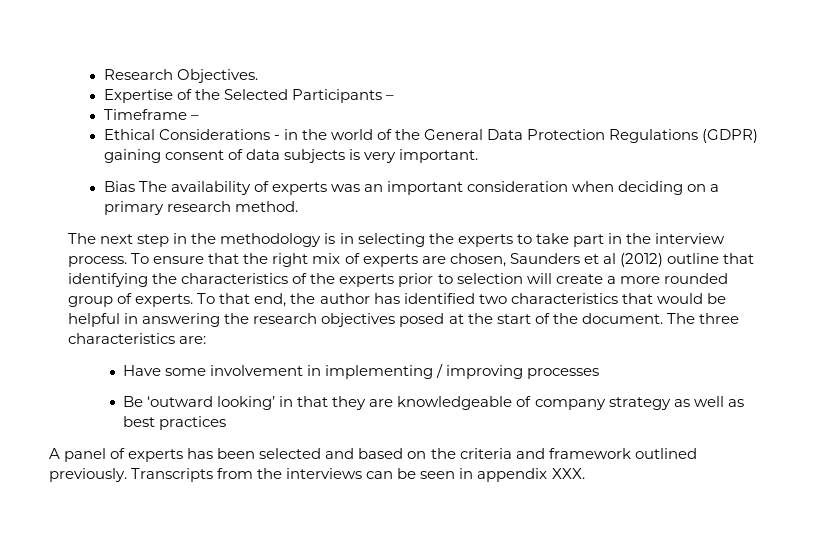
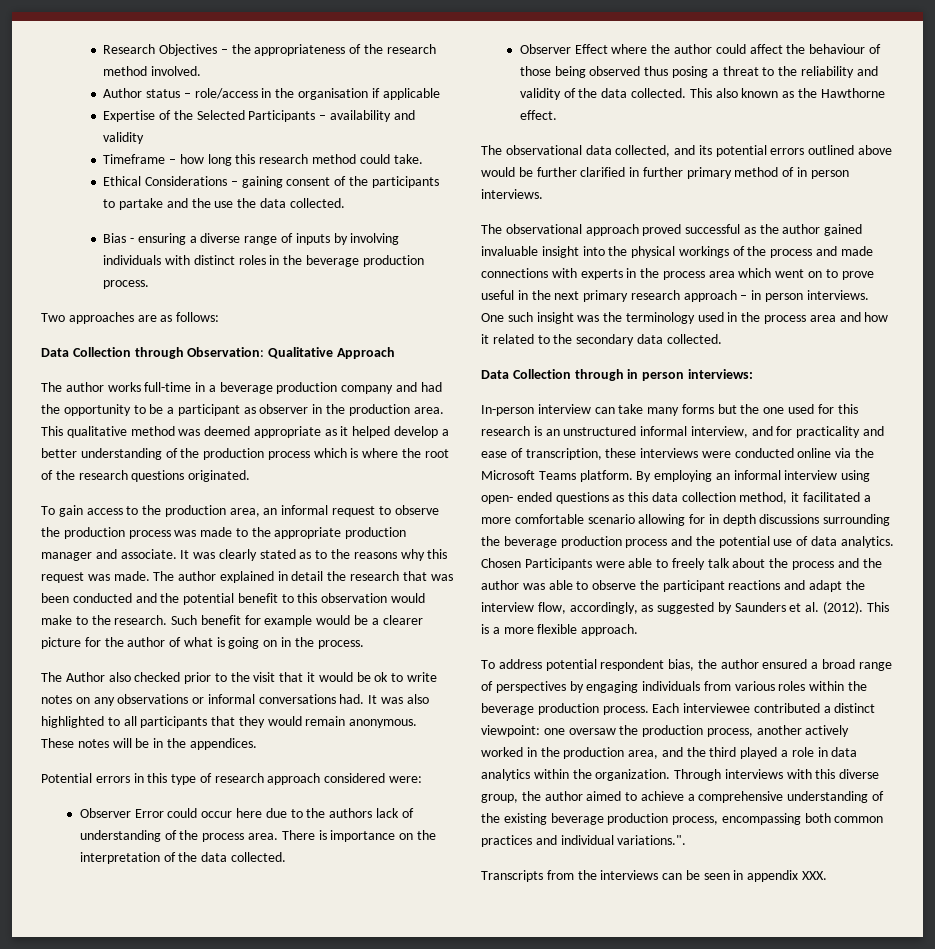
[176,69,258,83] Objectives. -> [159,44,436,56] [103,66,202,76] [103,88,440,100] Objectives – the appropriateness of the research method involved. // Author status – role/access in the organisation if applicable
(395, 97) none -> [330,110,415,122] [103,132,145,144] availability and validity
[103,129,759,143] [103,149,479,163] [103,181,720,195] [103,201,298,215] [68,233,725,247] [68,253,754,267] [68,273,728,287] [68,293,726,307] [68,313,739,327] [68,333,207,344] [123,363,600,379] [123,396,744,410] [123,416,227,430] [49,448,697,462] [49,468,127,482] // Ethical Considerations - in the world of the General Data Protection Regulations (GDPR) gaining consent of data subjects is very important. // Bias The availability of experts was an important consideration when deciding on a primary research method. // The next step in the methodology is in selecting the experts to take part in the interview process. To ensure that the right mix of experts are chosen, Saunders et al (2012) outline that identifying the characteristics of the experts prior to selection will create a more rounded group of experts. To that end, the author has identified two characteristics that would be helpful in answering the research objectives posed at the start of the document. The three characteristics are: // Have some involvement in implementing / improving processes // Be ‘outward looking’ in that they are knowledgeable of company strategy as well as best practices // A panel of experts has been selected and based on the criteria and framework outlined previously. -> [179,154,423,166] [103,176,439,188] [103,198,345,210] [103,233,400,245] [103,255,424,267] [103,280,150,289] [41,312,220,324] [41,347,395,359] [41,382,442,394] [41,404,444,416] [41,426,449,438] [41,448,449,460] [41,470,251,482] [41,505,439,517] [41,527,407,539] [41,549,448,561] [41,571,453,583] [41,593,426,605] [41,615,423,627] [41,637,364,649] [41,672,437,684] [41,694,429,706] [41,716,418,728] [41,738,257,750] [41,773,423,785] [79,808,414,818] [79,830,436,842] [79,852,286,864] [519,44,881,54] [519,66,878,78] [519,88,885,100] [519,110,557,120] [481,145,893,157] [481,167,849,179] [481,189,543,199] [481,224,863,236] [481,246,873,258] [481,268,874,280] [481,290,869,302] [481,312,889,324] [481,334,722,346] [481,369,753,381] [481,404,858,416] [481,426,885,438] [481,448,875,460] [481,470,871,482] [481,492,871,504] [481,514,891,526] [481,536,894,548] [481,558,882,570] [481,580,865,592] [481,601,889,614] [481,624,639,636] [481,659,892,671] [481,681,868,693] [481,703,876,715] [481,725,850,737] [481,747,858,759] [481,769,880,781] [481,791,885,803] [481,813,884,825] [481,835,687,847] how long this research method could take. // Ethical Considerations – gaining consent of the participants to partake and the use the data collected. // Bias - ensuring a diverse range of inputs by involving individuals with distinct roles in the beverage production process. // Two approaches are as follows: // Data Collection through Observation: Qualitative Approach // The author works full-time in a beverage production company and had the opportunity to be a participant as observer in the production area. This qualitative method was deemed appropriate as it helped develop a better understanding of the production process which is where the root of the research questions originated. // To gain access to the production area, an informal request to observe the production process was made to the appropriate production manager and associate. It was clearly stated as to the reasons why this request was made. The author explained in detail the research that was been conducted and the potential benefit to this observation would make to the research. Such benefit for example would be a clearer picture for the author of what is going on in the process. // The Author also checked prior to the visit that it would be ok to write notes on any observations or informal conversations had. It was also highlighted to all participants that they would remain anonymous. These notes will be in the appendices. // Potential errors in this type of research approach considered were: // Observer Error could occur here due to the authors lack of understanding of the process area. There is importance on the interpretation of the data collected. // Observer Effect where the author could affect the behaviour of those being observed thus posing a threat to the reliability and validity of the data collected. This also known as the Hawthorne effect. // The observational data collected, and its potential errors outlined above would be further clarified in further primary method of in person interviews. // The observational approach proved successful as the author gained invaluable insight into the physical workings of the process and made connections with experts in the process area which went on to prove useful in the next primary research approach – in person interviews. One such insight was the terminology used in the process area and how it related to the secondary data collected. // Data Collection through in person interviews: // In-person interview can take many forms but the one used for this research is an unstructured informal interview, and for practicality and ease of transcription, these interviews were conducted online via the Microsoft Teams platform. By employing an informal interview using open- ended questions as this data collection method, it facilitated a more comfortable scenario allowing for in depth discussions surrounding the beverage production process and the potential use of data analytics. Chosen Participants were able to freely talk about the process and the author was able to observe the participant reactions and adapt the interview flow, accordingly, as suggested by Saunders et al. (2012). This is a more flexible approach. // To address potential respondent bias, the author ensured a broad range of perspectives by engaging individuals from various roles within the beverage production process. Each interviewee contributed a distinct viewpoint: one oversaw the production process, another actively worked in the production area, and the third played a role in data analytics within the organization. Through interviews with this diverse group, the author aimed to achieve a comprehensive understanding of the existing beverage production process, encompassing both common practices and individual variations.". //

